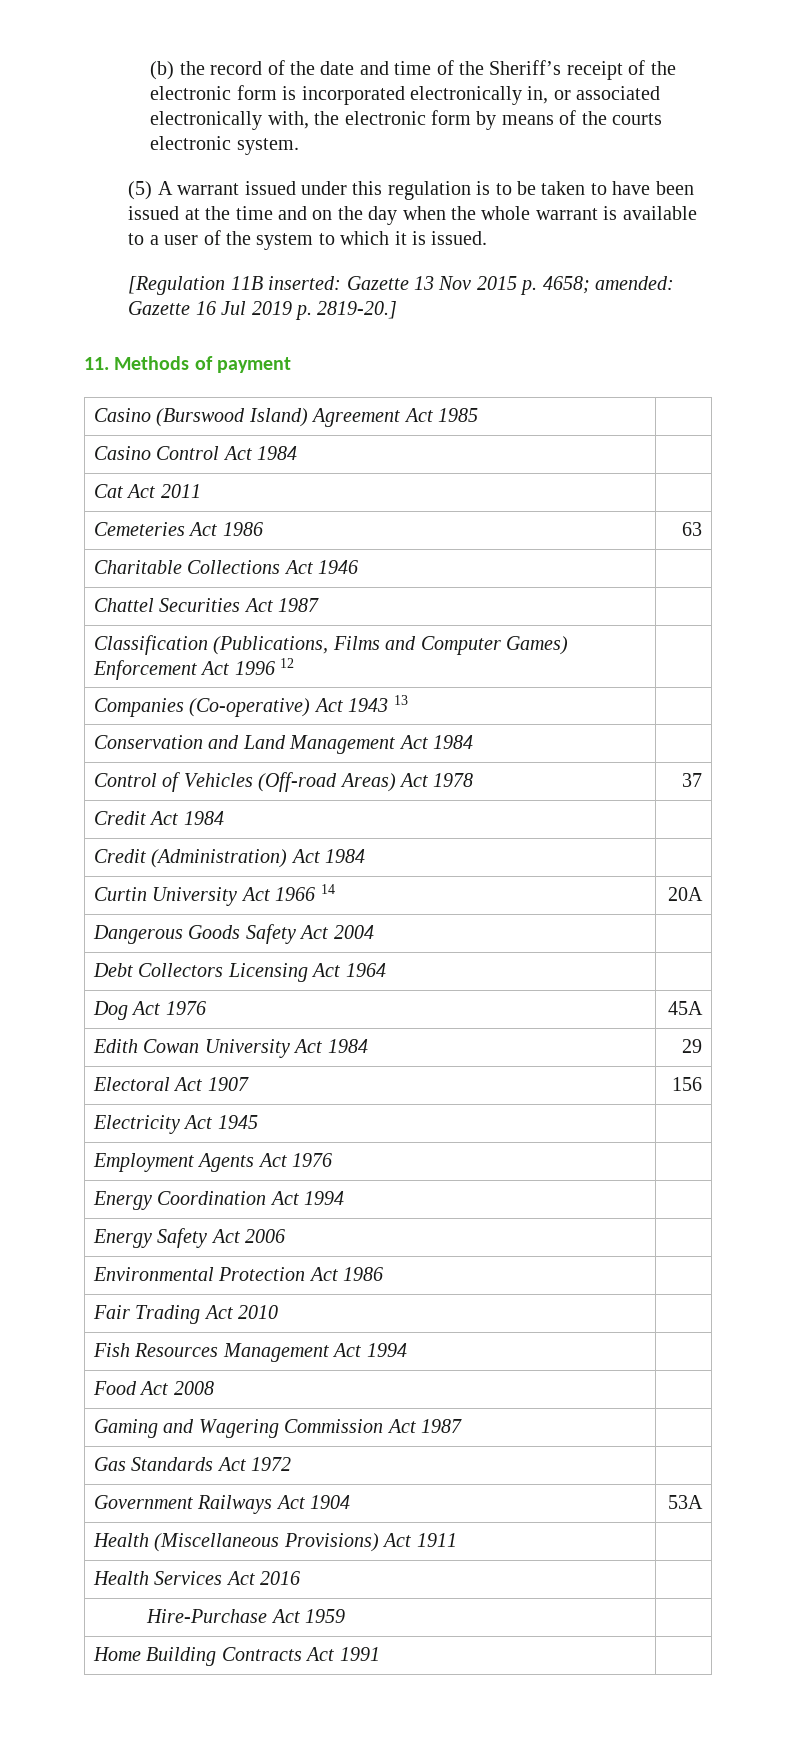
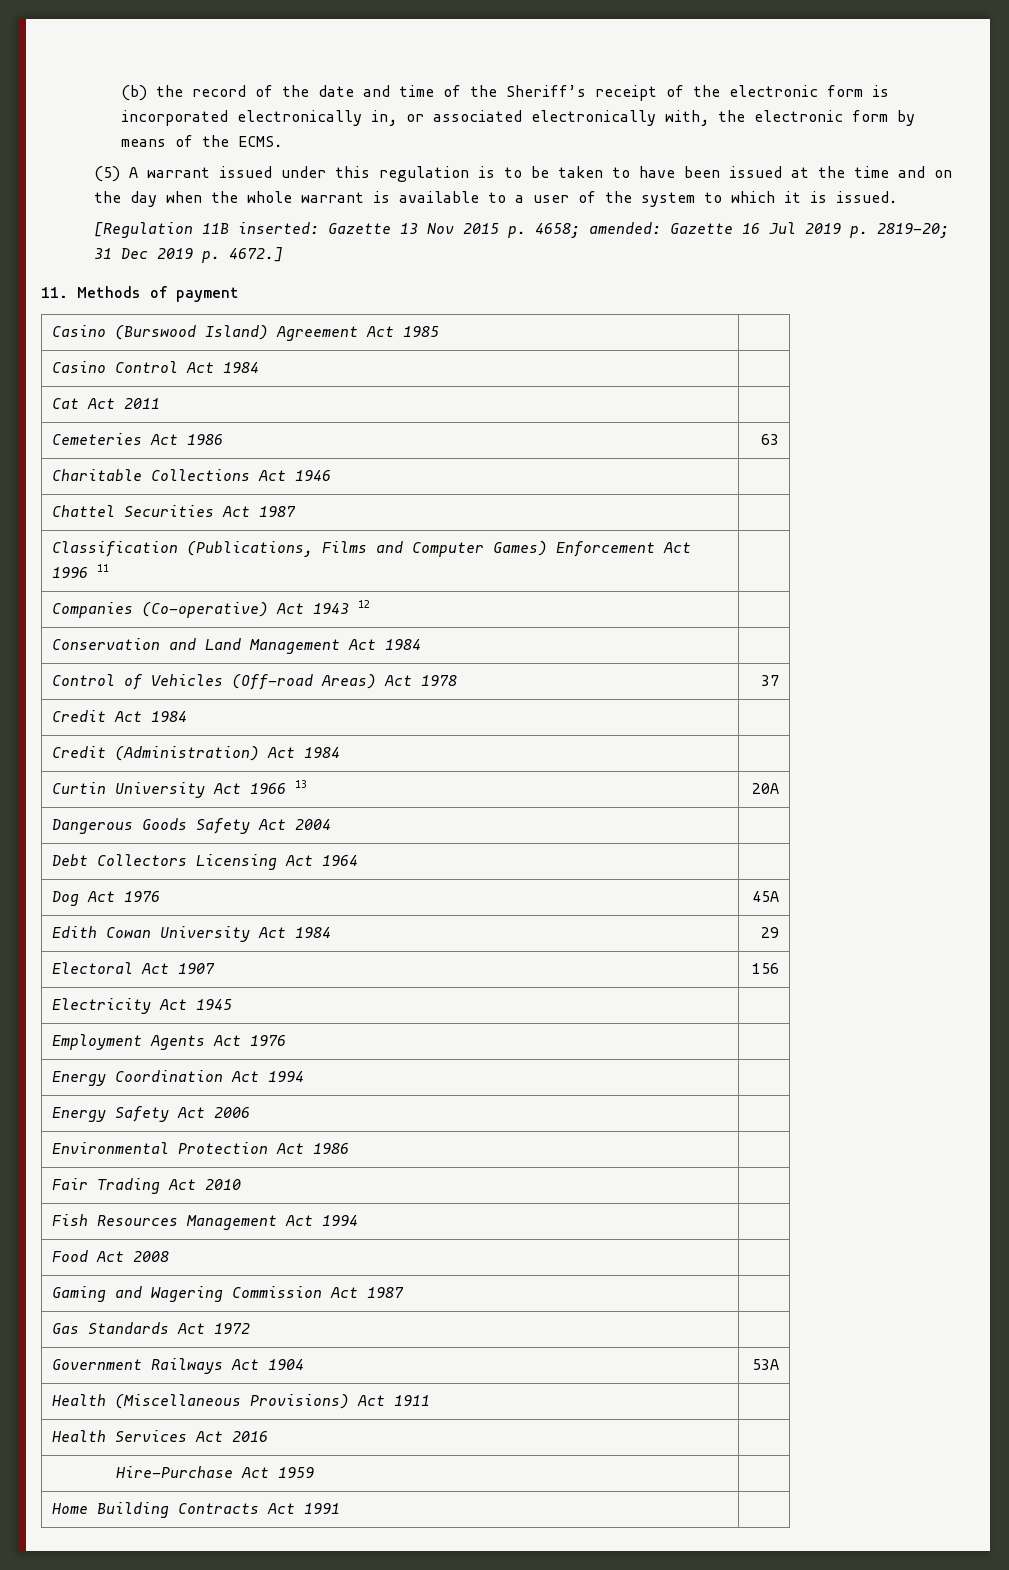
[612,113,663,125] [150,136,299,155] courts electronic system. -> [237,136,282,147] ECMS.
[317,301,398,319] 2819-20.] -> [877,223,950,238] [94,247,284,263] 2819-20; 31 Dec 2019 p. 4672.]
[280,658,295,668] 12 -> [97,564,110,572] 11
[393,695,408,705] 13 -> [358,600,371,608] 12
[320,884,335,894] 14 -> [295,780,308,788] 13

